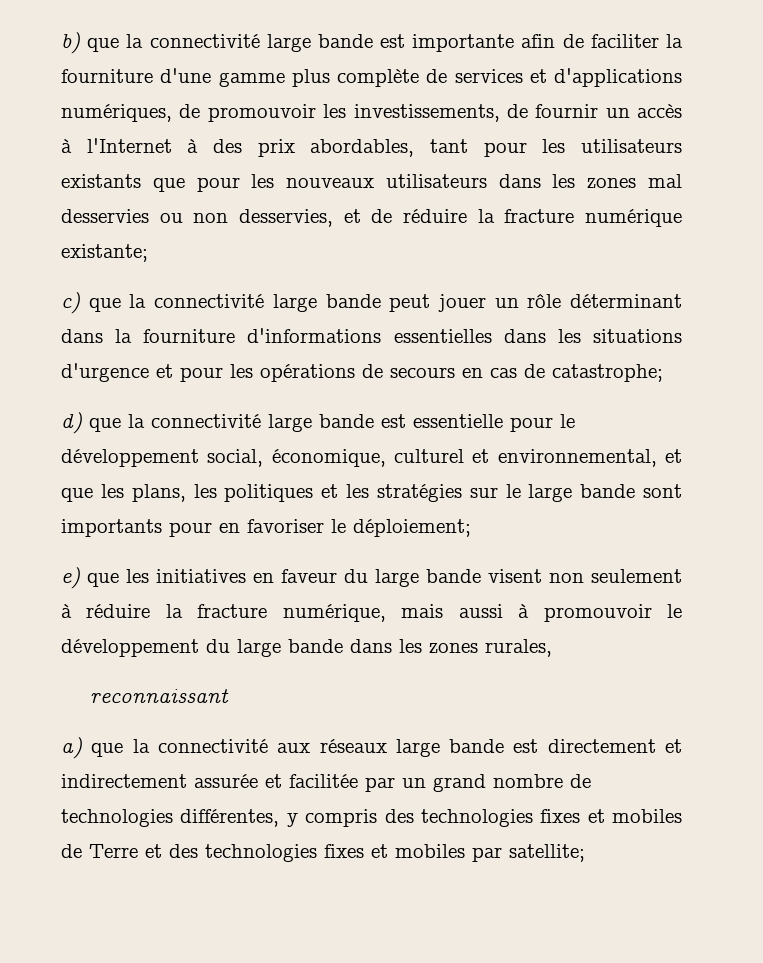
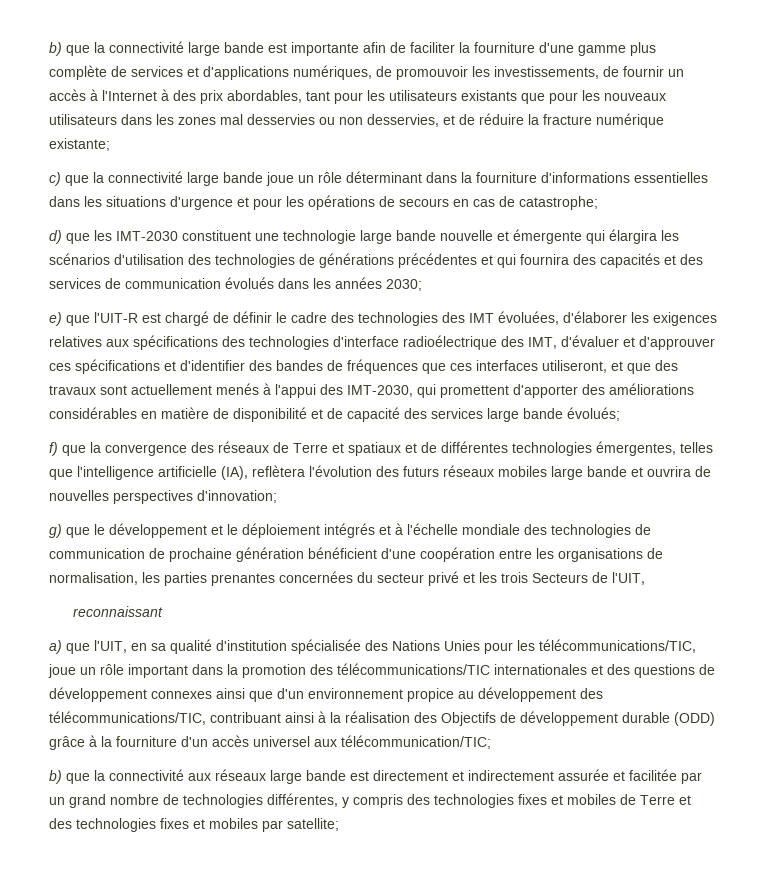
[389,294,486,312] peut jouer -> [266,172,294,186] joue
[128,414,575,432] [61,449,682,467] [61,484,682,502] [61,519,471,537] [61,567,682,589] [61,604,683,622] [61,639,552,657] [89,689,229,703] [61,737,82,759] la connectivité large bande est essentielle pour le développement social, économique, culturel et environnemental, et que les plans, les politiques et les stratégies sur le large bande sont importants pour en favoriser le déploiement; // e) que les initiatives en faveur du large bande visent non seulement à réduire la fracture numérique, mais aussi à promouvoir le développement du large bande dans les zones rurales, // reconnaissant // a) -> [94,229,679,244] [49,253,703,268] [49,277,422,291] [49,311,717,326] [49,335,715,350] [49,359,678,374] [49,383,694,398] [49,407,620,422] [49,441,713,456] [49,465,711,480] [49,490,277,504] [49,523,651,538] [49,547,663,562] [49,571,645,586] [72,606,163,617] [49,639,696,654] [48,663,715,678] [49,687,603,702] [49,711,715,726] [49,735,491,750] [49,770,62,784] les IMT-2030 constituent une technologie large bande nouvelle et émergente qui élargira les scénarios d'utilisation des technologies de générations précédentes et qui fournira des capacités et des services de communication évolués dans les années 2030; // e) que l'UIT-R est chargé de définir le cadre des technologies des IMT évoluées, d'élaborer les exigences relatives aux spécifications des technologies d'interface radioélectrique des IMT, d'évaluer et d'approuver ces spécifications et d'identifier des bandes de fréquences que ces interfaces utiliseront, et que des travaux sont actuellement menés à l'appui des IMT-2030, qui promettent d'apporter des améliorations considérables en matière de disponibilité et de capacité des services large bande évolués; // f) que la convergence des réseaux de Terre et spatiaux et de différentes technologies émergentes, telles que l'intelligence artificielle (IA), reflètera l'évolution des futurs réseaux mobiles large bande et ouvrira de nouvelles perspectives d'innovation; // g) que le développement et le déploiement intégrés et à l'échelle mondiale des technologies de communication de prochaine génération bénéficient d'une coopération entre les organisations de normalisation, les parties prenantes concernées du secteur privé et les trois Secteurs de l'UIT, // reconnaissant // a) que l'UIT, en sa qualité d'institution spécialisée des Nations Unies pour les télécommunications/TIC, joue un rôle important dans la promotion des télécommunications/TIC internationales et des questions de développement connexes ainsi que d'un environnement propice au développement des télécommunications/TIC, contribuant ainsi à la réalisation des Objectifs de développement durable (ODD) grâce à la fourniture d'un accès universel aux télécommunication/TIC; // b)

